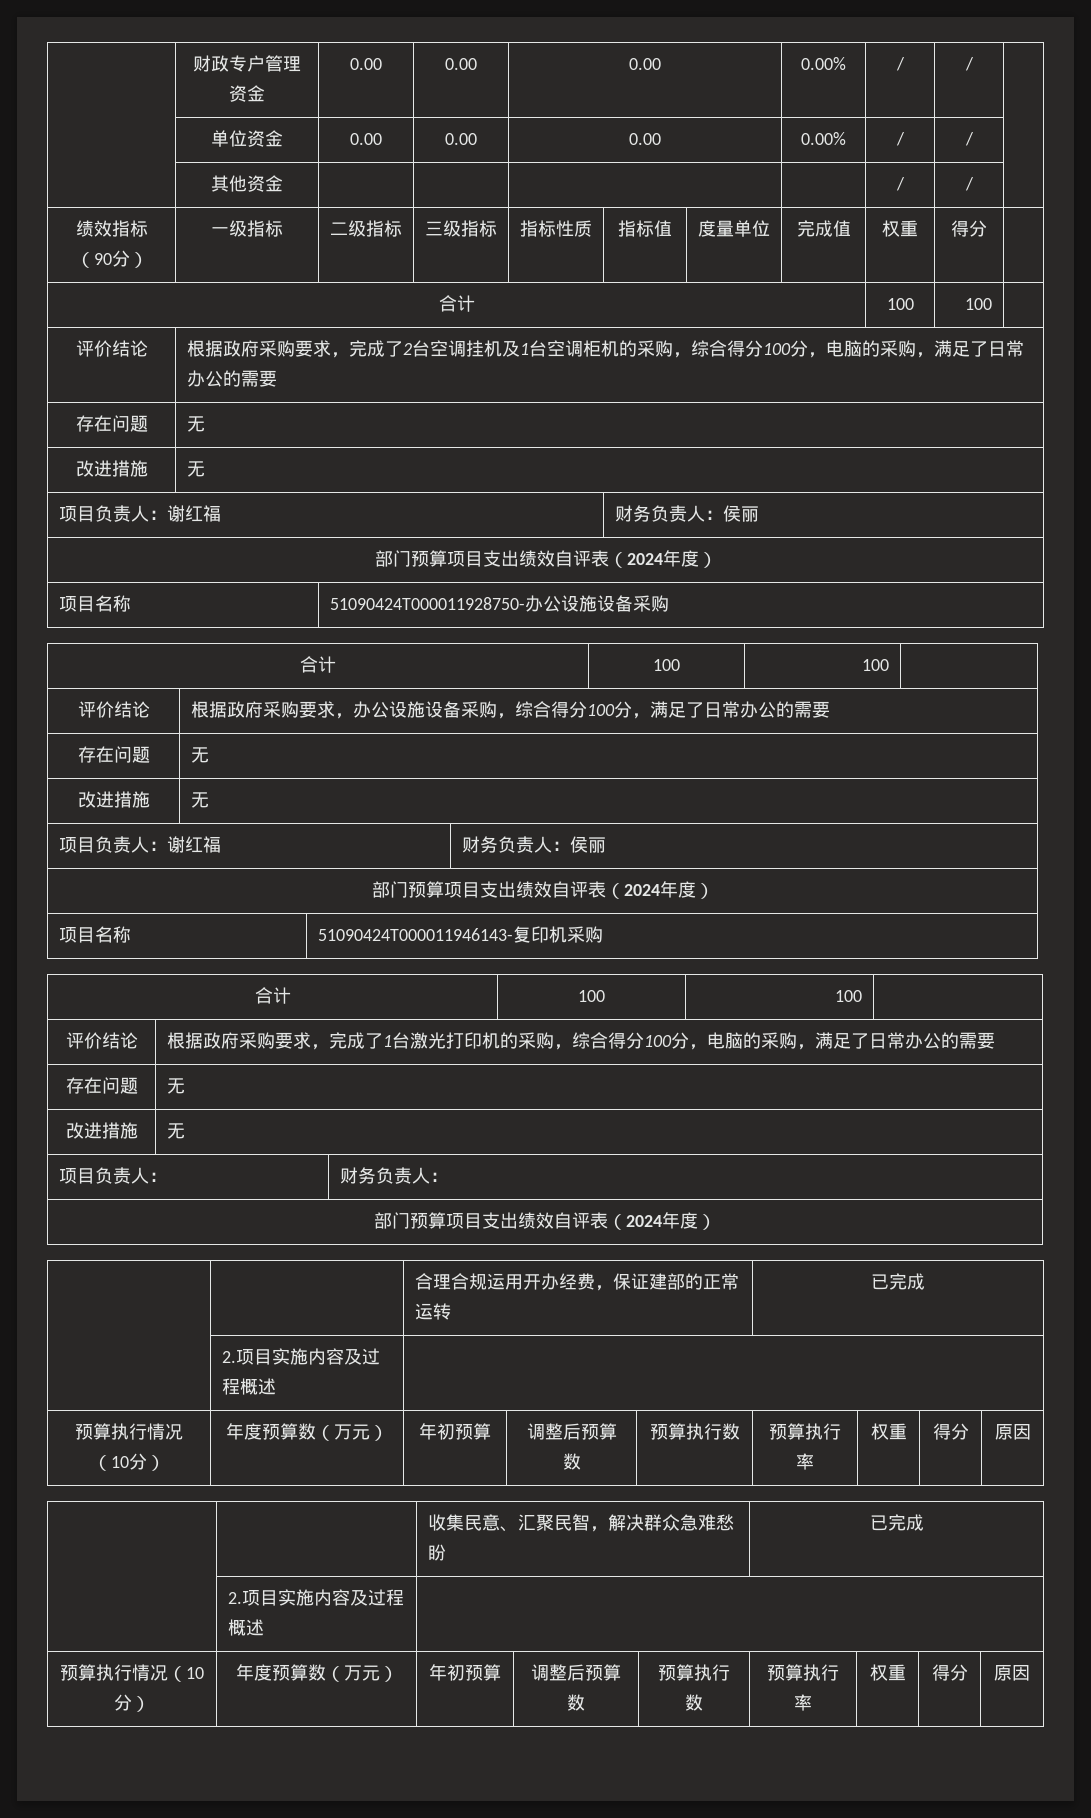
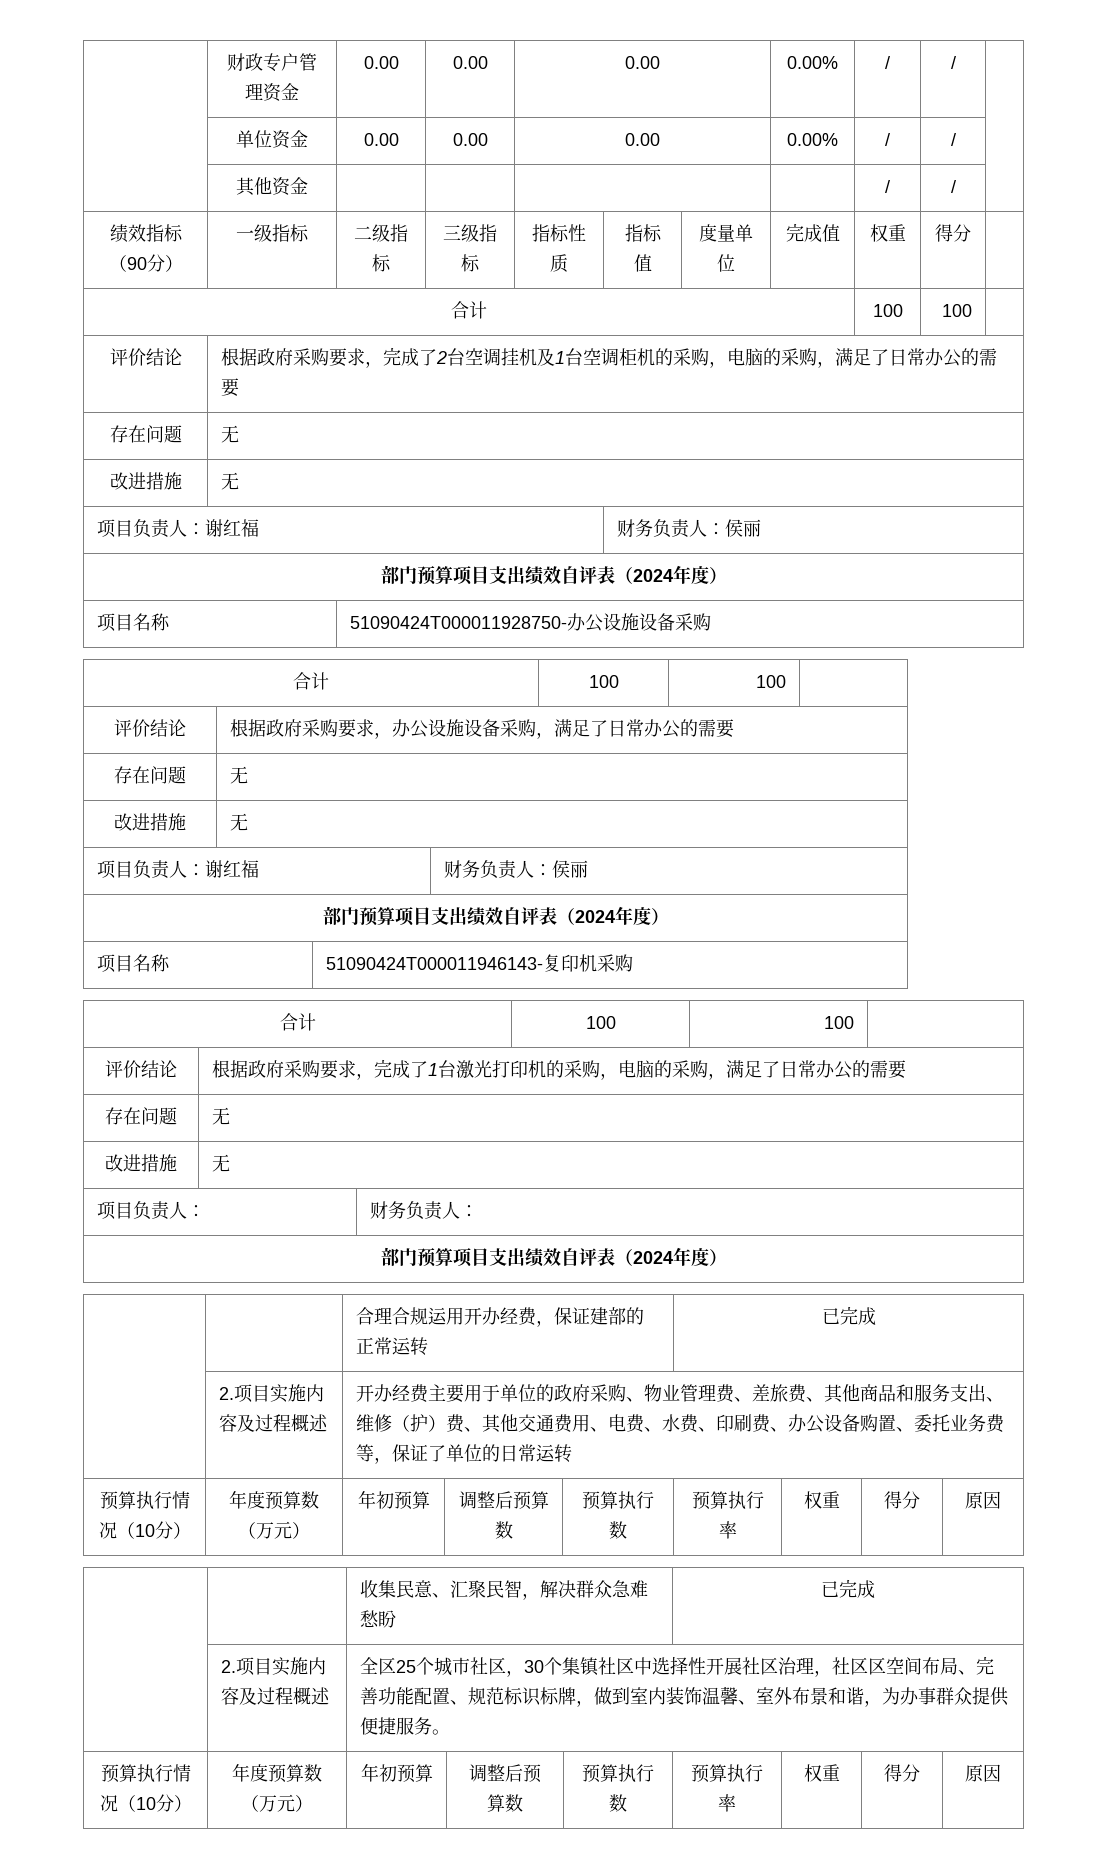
[690,340,826,358] 综合得分100分， -> (728, 364) none
[514,701,650,719] 综合得分100分， -> (555, 735) none
[571,1032,707,1050] 综合得分100分， -> (619, 1076) none
(276, 1386) none -> [356,1384,1005,1403] [356,1414,1006,1433] [356,1444,573,1464] 开办经费主要用于单位的政府采购、物业管理费、差旅费、其他商品和服务支出、维修（护）费、其他交通费用、电费、水费、印刷费、办公设备购置、委托业务费等，保证了单位的日常运转
(264, 1627) none -> [360,1656,995,1677] [360,1686,1010,1707] [360,1717,451,1735] 全区25个城市社区，30个集镇社区中选择性开展社区治理，社区区空间布局、完善功能配置、规范标识标牌，做到室内装饰温馨、室外布景和谐，为办事群众提供便捷服务。

